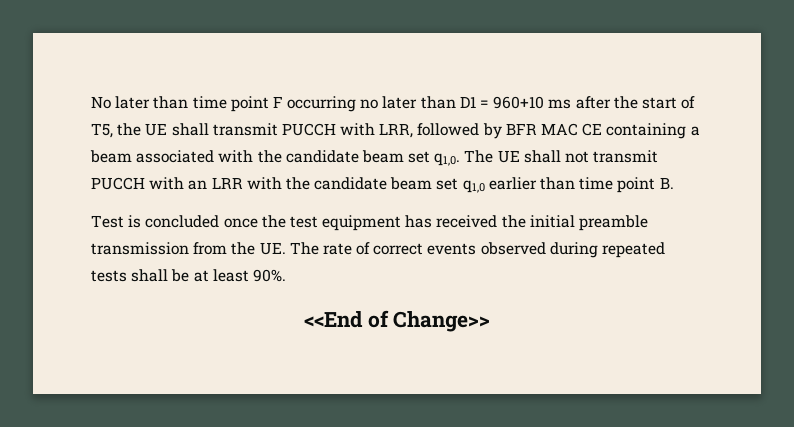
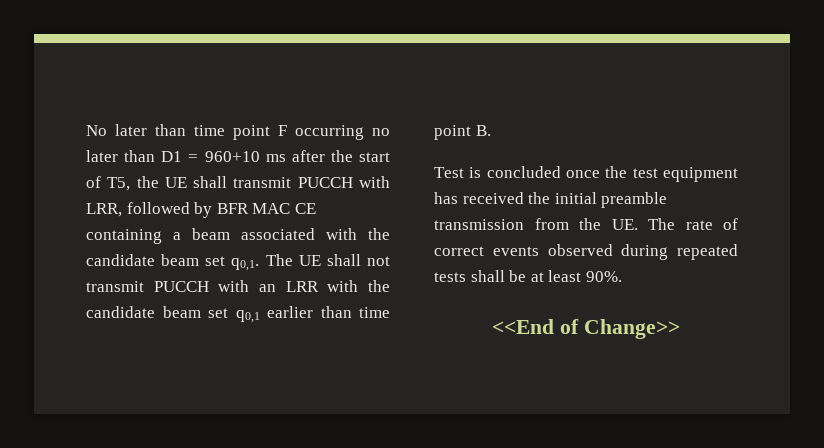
[434,153,461,166] q1,0. -> [231,258,260,271] q0,1.
[462,180,485,193] q1,0 -> [235,310,260,323] q0,1

